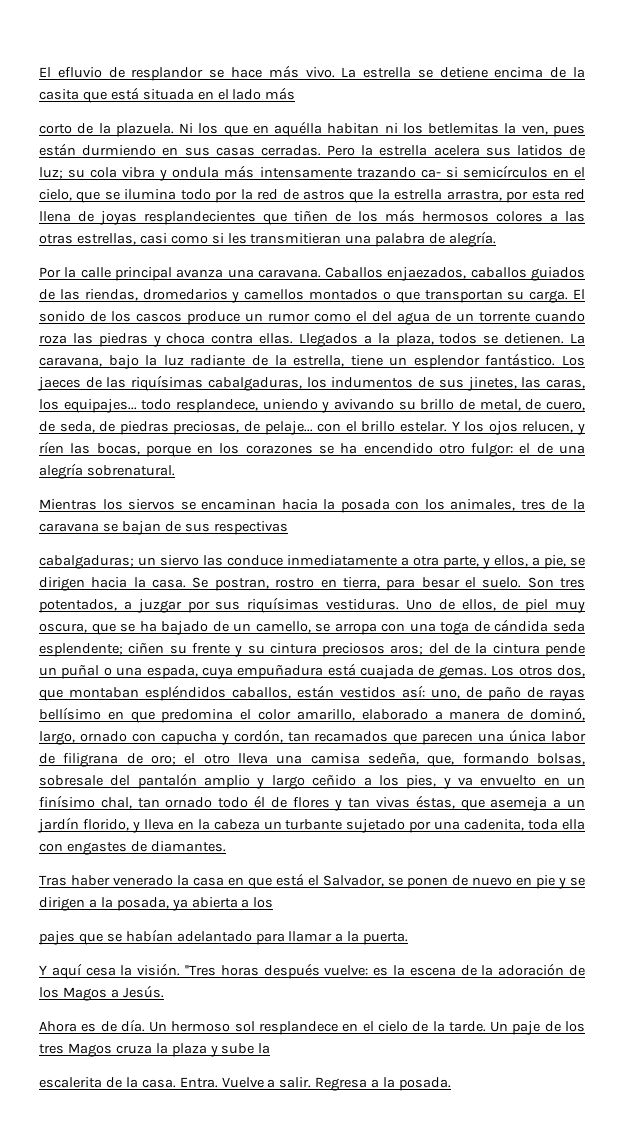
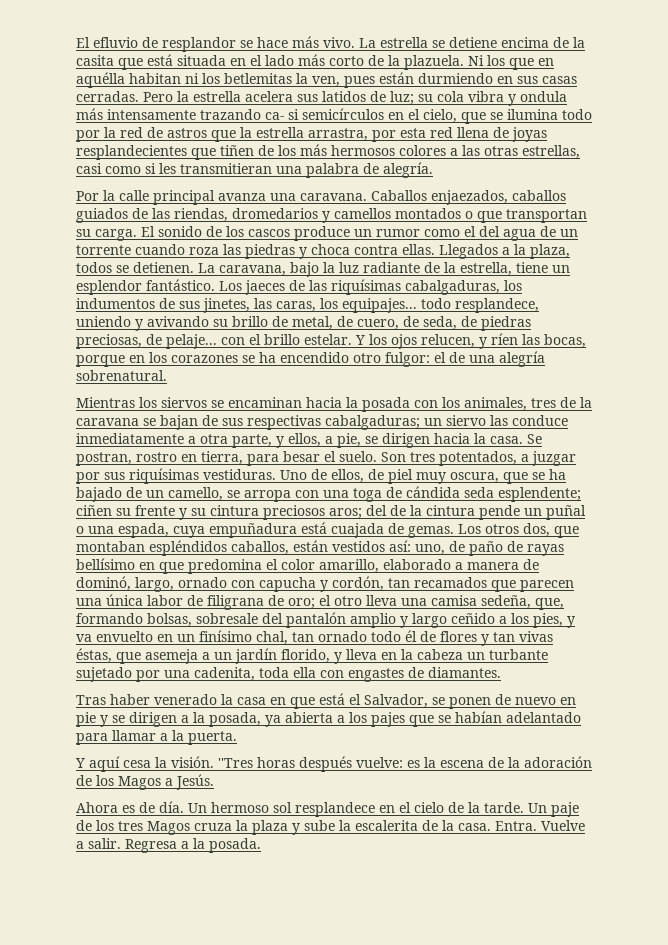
(296, 93) // -> (325, 60) none
(288, 528) // -> (321, 422) none
(274, 902) // -> (367, 717) none
(271, 1048) // -> (351, 825) none

